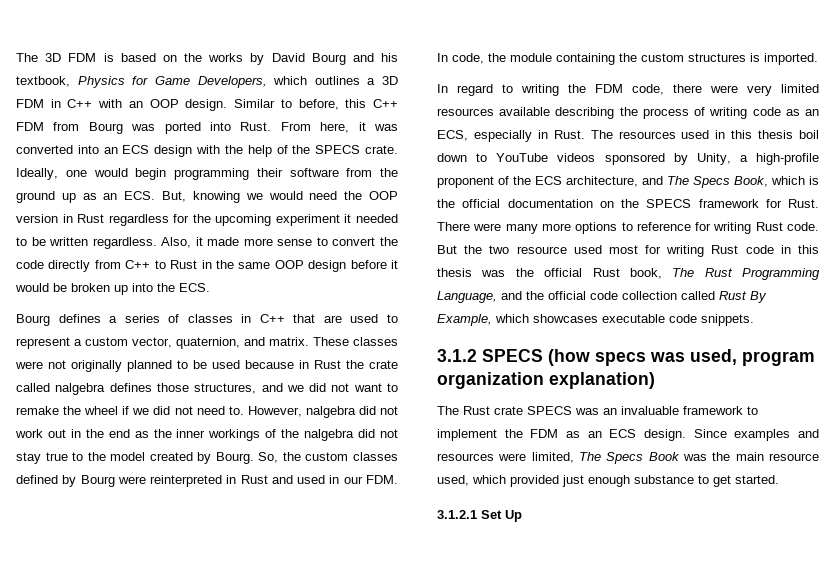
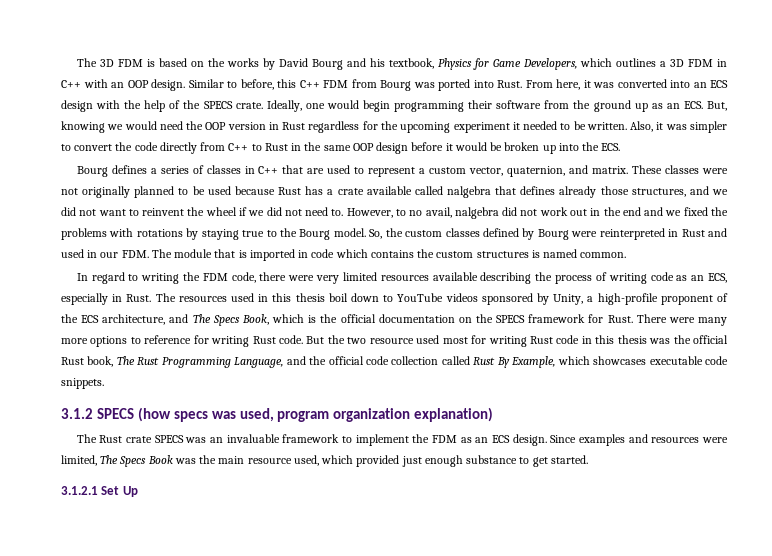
[49,237,313,249] written regardless. Also, it made more sense -> [586,121,727,133] written. Also, it was simpler
[299,360,398,369] [16,383,152,395] in Rust the crate called nalgebra defines -> [278,186,597,198] Rust has a crate available called nalgebra that defines already
[16,406,59,415] remake -> [142,208,185,216] reinvent
(302, 411) none -> [395,207,452,218] to no avail,
[134,429,398,441] [16,452,254,464] as the inner workings of the nalgebra did not stay true to the model created by Bourg. -> [644,207,729,216] [61,228,366,240] and we fixed the problems with rotations by staying true to the Bourg model.
[437,53,615,65] In code, the module containing -> [151,249,414,261] The module that is imported in code which contains
[764,53,818,65] imported. -> [543,249,627,258] named common.

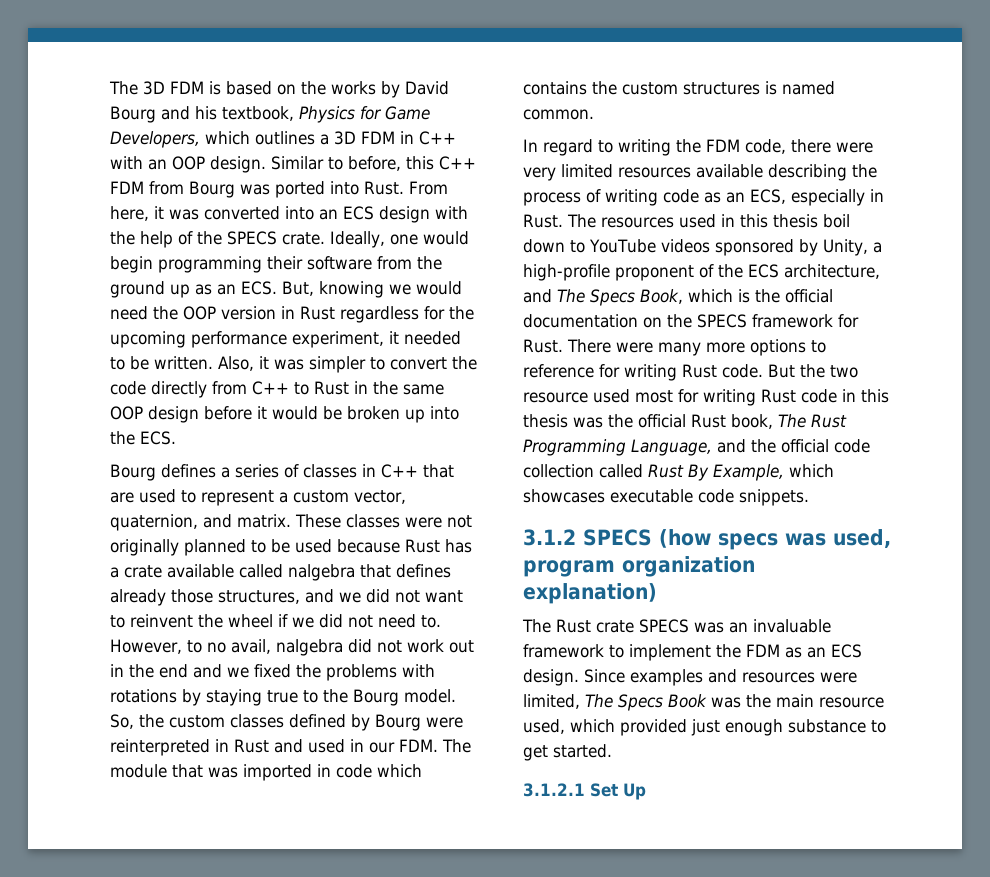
[453,122,510,133] experiment -> [191,331,384,348] performance experiment,
[238,250,247,258] is -> [208,767,238,778] was

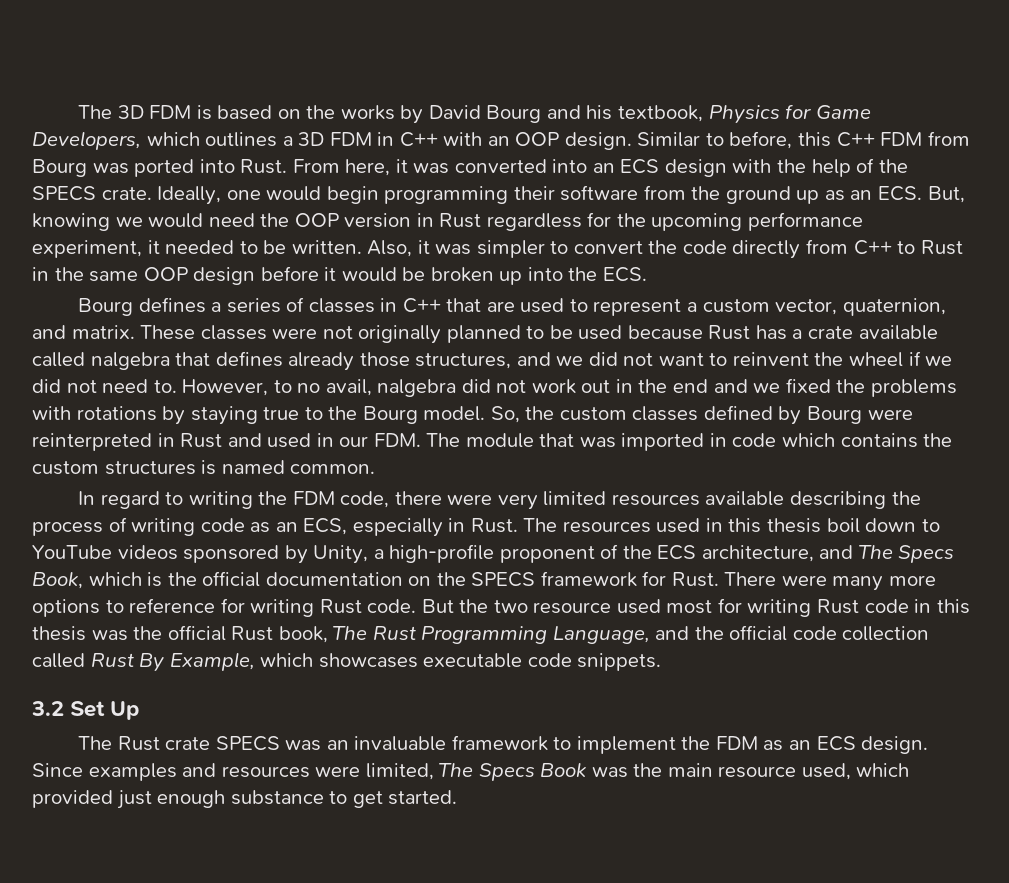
[523,529,891,550] [523,556,755,577] [523,583,657,604] 3.1.2 SPECS (how specs was used, program organization explanation) -> [31,701,141,720] 3.2 Set Up
[523,783,646,800] // 3.1.2.1 Set Up -> (458, 797) none

